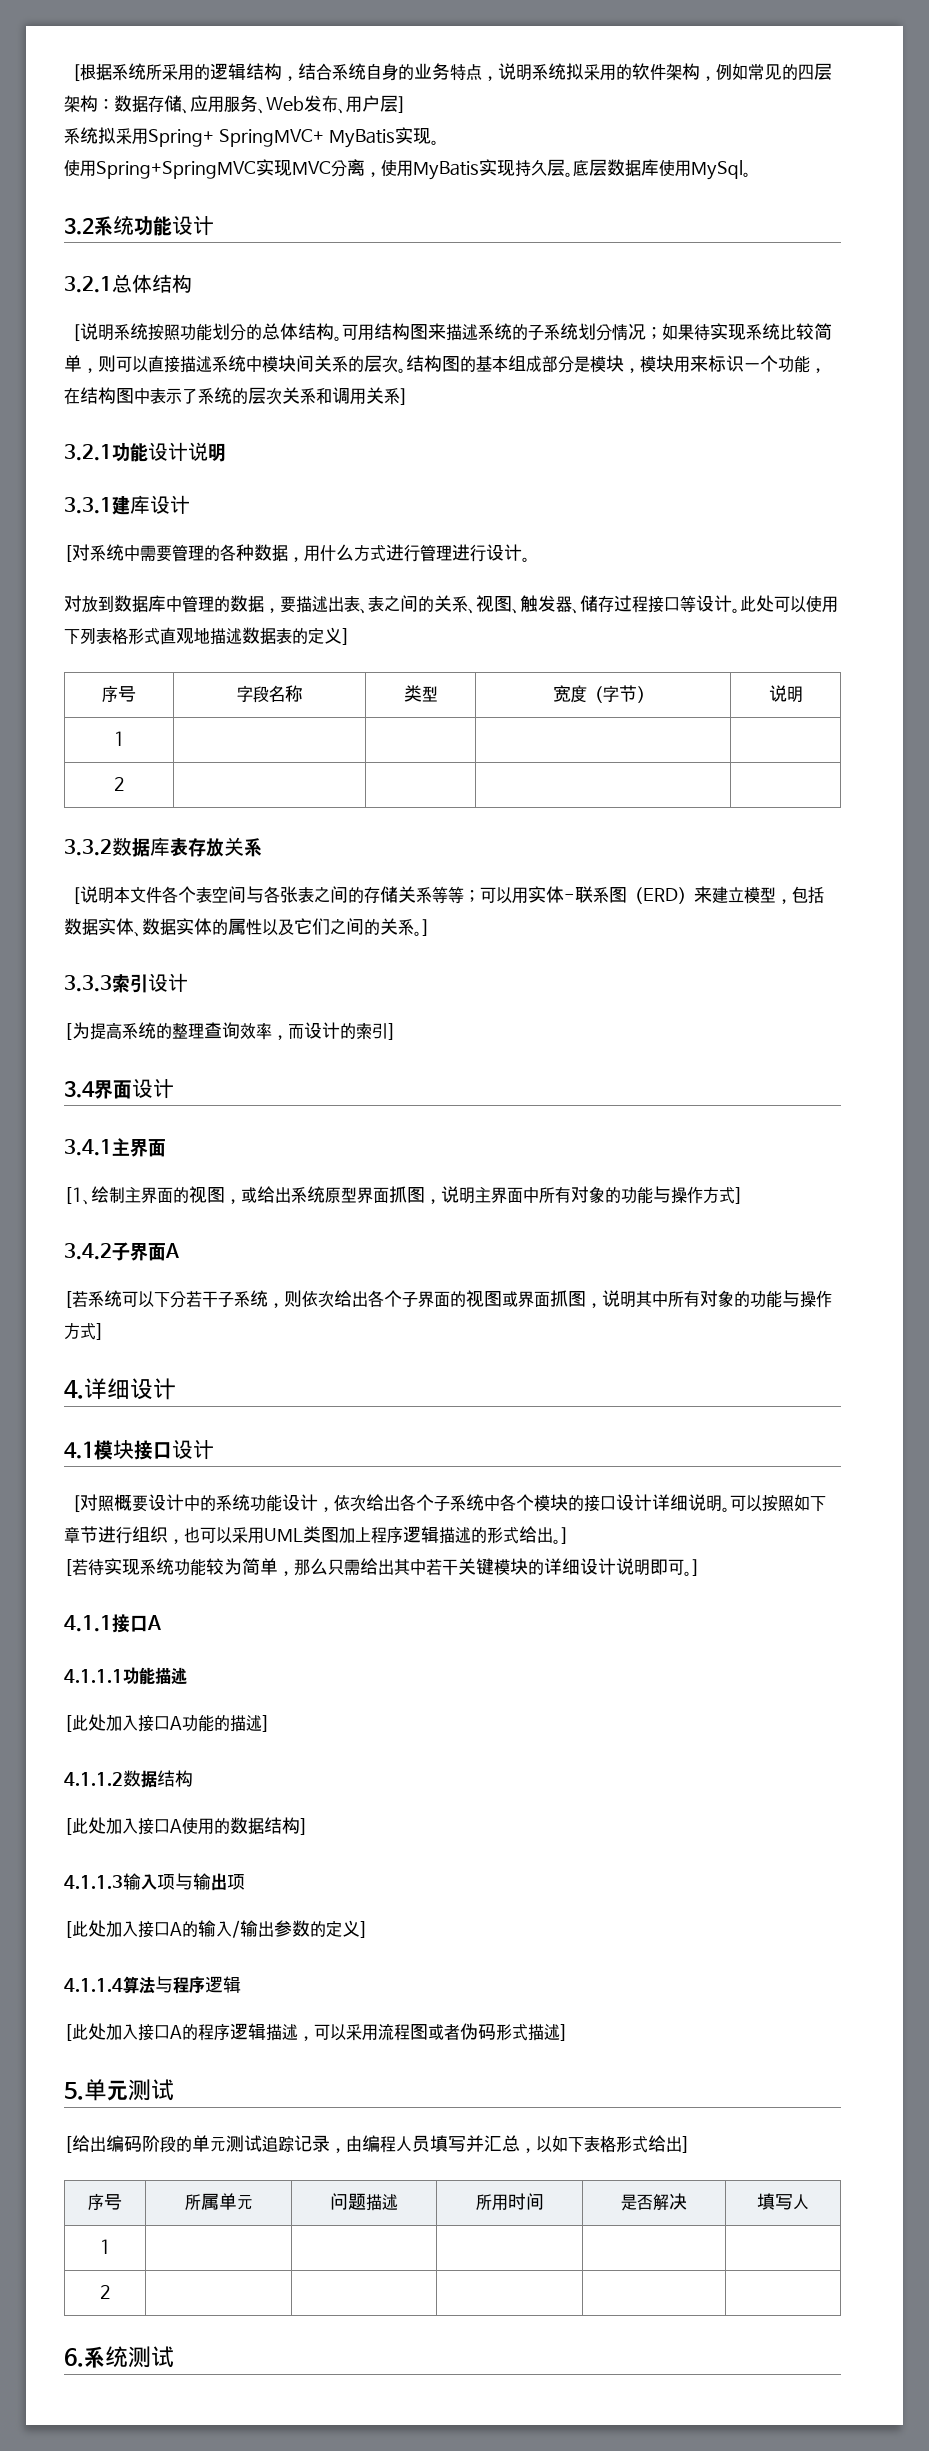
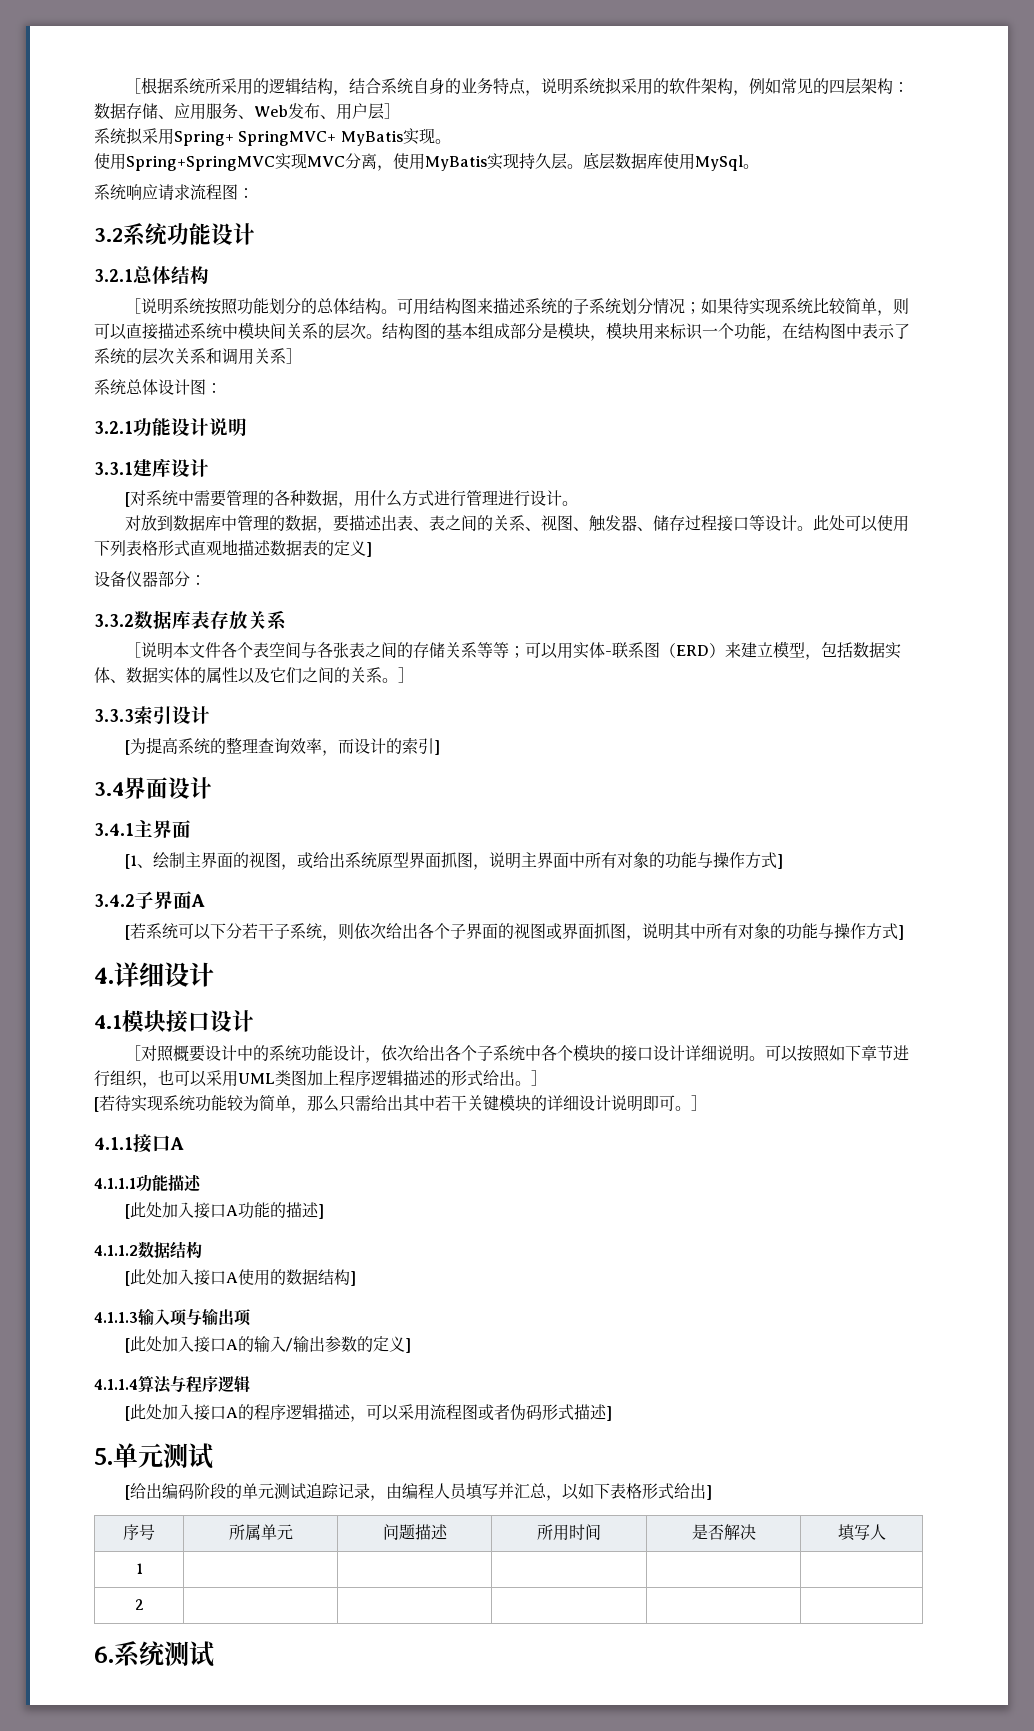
(751, 174) none -> [94,184,254,200] // 系统响应请求流程图：
(416, 396) none -> [94,379,222,395] // 系统总体设计图：
[102,685,136,703] [236,685,303,703] [403,685,438,702] [553,685,653,703] [768,685,803,702] [113,731,125,746] [113,777,125,791] // 序号 | 字段名称 | 类型 | 宽度（字节） | 说明 // 1 | | | | // 2 | | | | -> [94,571,206,587] // 设备仪器部分：

